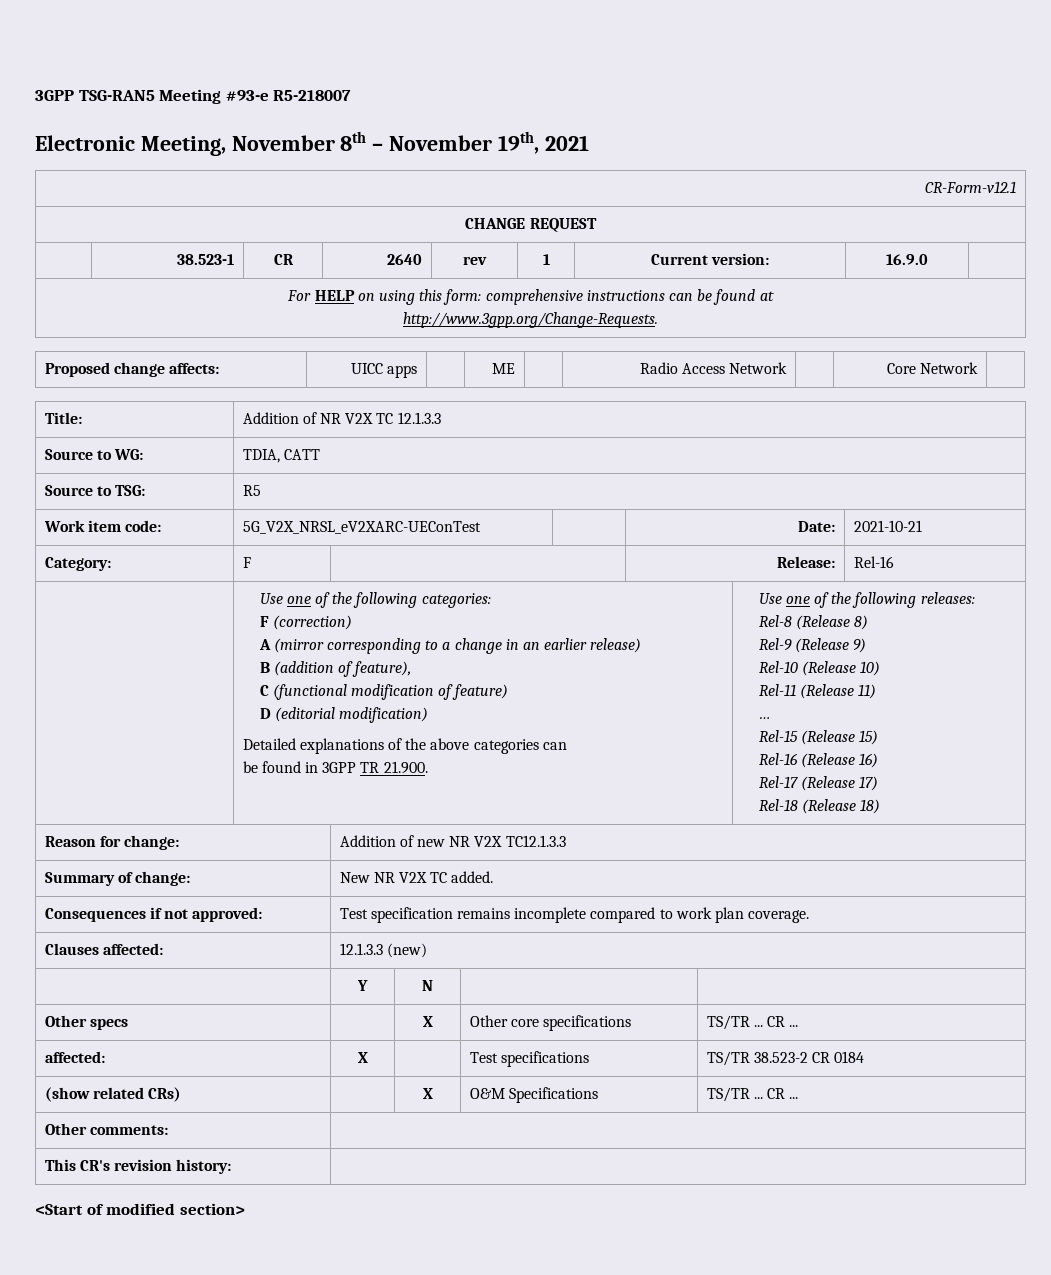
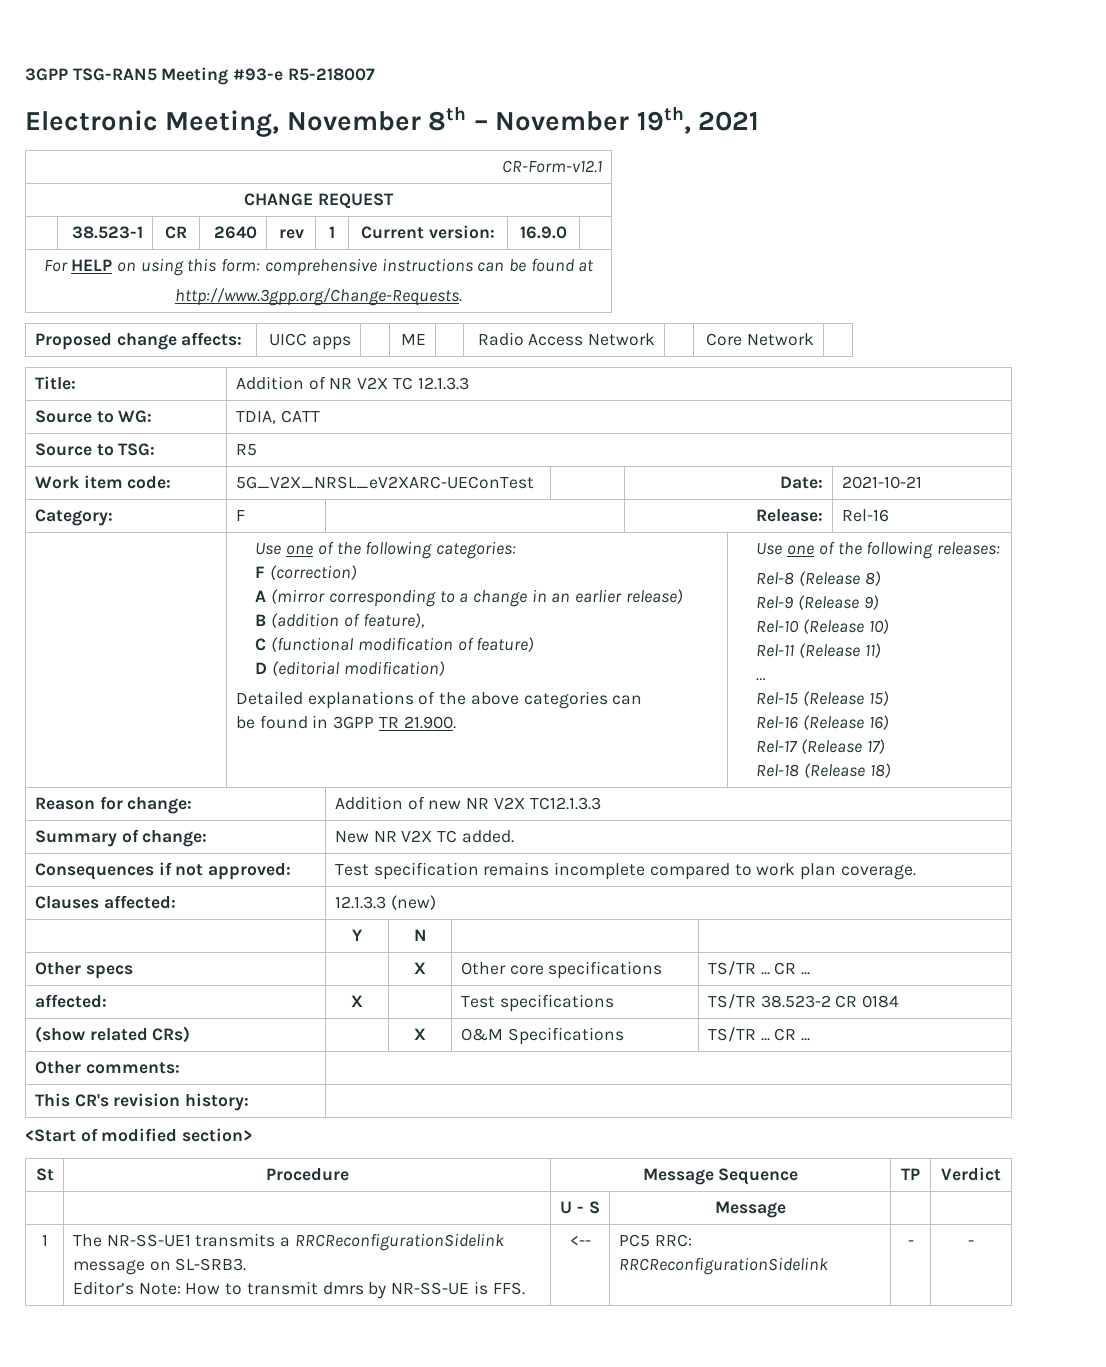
(245, 1209) none -> [35,1168,54,1181] [265,1168,349,1181] [642,1168,799,1185] [901,1168,920,1180] [941,1167,1001,1181] [560,1201,600,1214] [714,1201,786,1218] [41,1234,48,1246] [72,1233,504,1251] [72,1258,247,1275] [72,1281,525,1299] [569,1236,591,1246] [618,1234,692,1247] [618,1257,828,1275] [907,1240,914,1246] [968,1240,974,1246] // St | Procedure | Message Sequence | TP | Verdict // | | U - S | Message | | // 1 | The NR-SS-UE1 transmits a RRCReconfigurationSidelink message on SL-SRB3. // Editor’s Note: How to transmit dmrs by NR-SS-UE is FFS. | <-- | PC5 RRC: RRCReconfigurationSidelink | - | -

